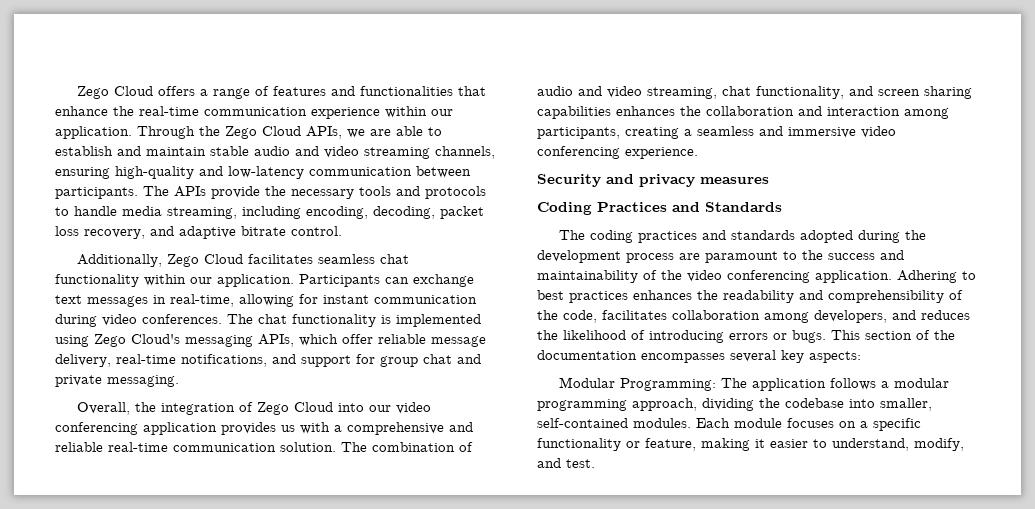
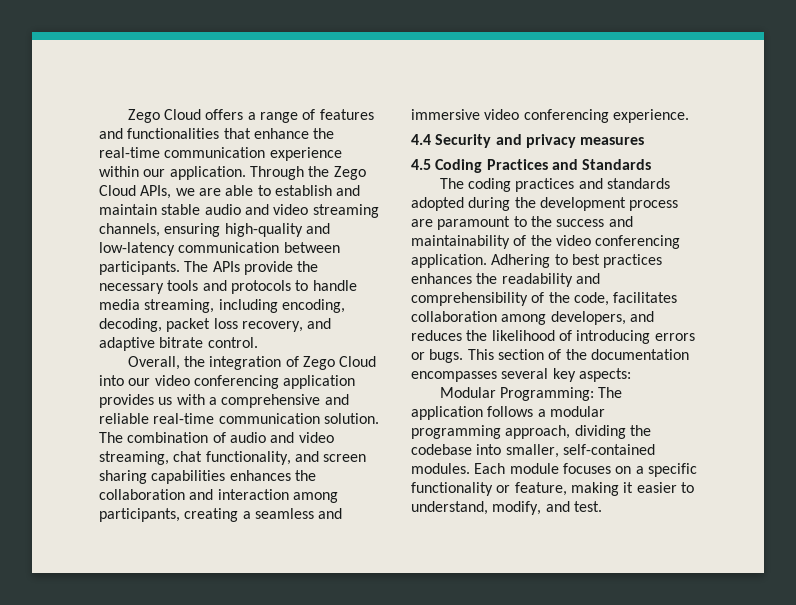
[77,254,410,267] [55,274,474,287] [55,294,477,307] [55,314,481,327] [55,334,486,347] [55,354,481,367] [55,375,179,387] // Additionally, Zego Cloud facilitates seamless chat functionality within our application. Participants can exchange text messages in real-time, allowing for instant communication during video conferences. The chat functionality is implemented using Zego Cloud's messaging APIs, which offer reliable message delivery, real-time notifications, and support for group chat and private messaging. -> (258, 342) none
(698, 153) none -> [411,134,431,145] 4.4
(769, 180) none -> [411,159,431,170] 4.5

